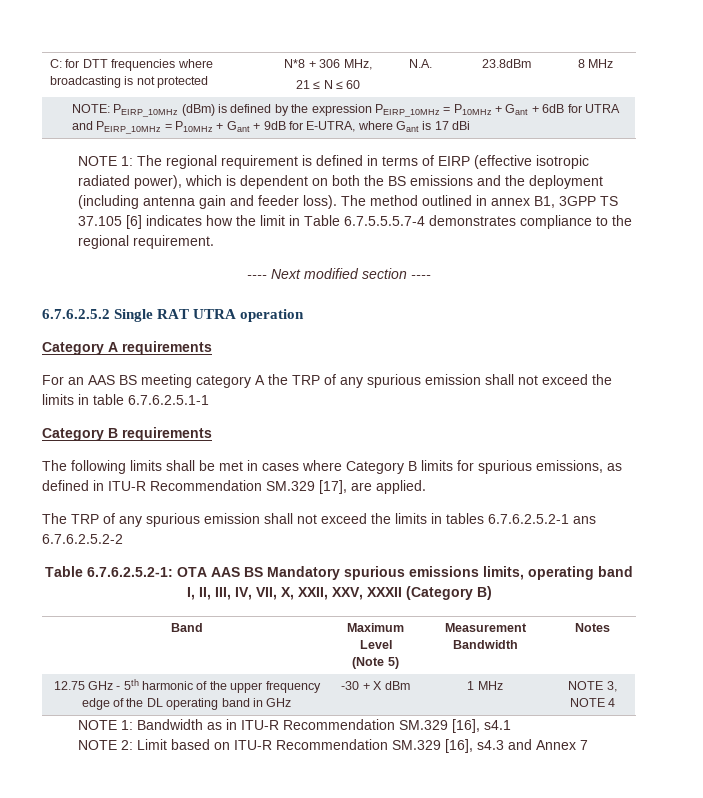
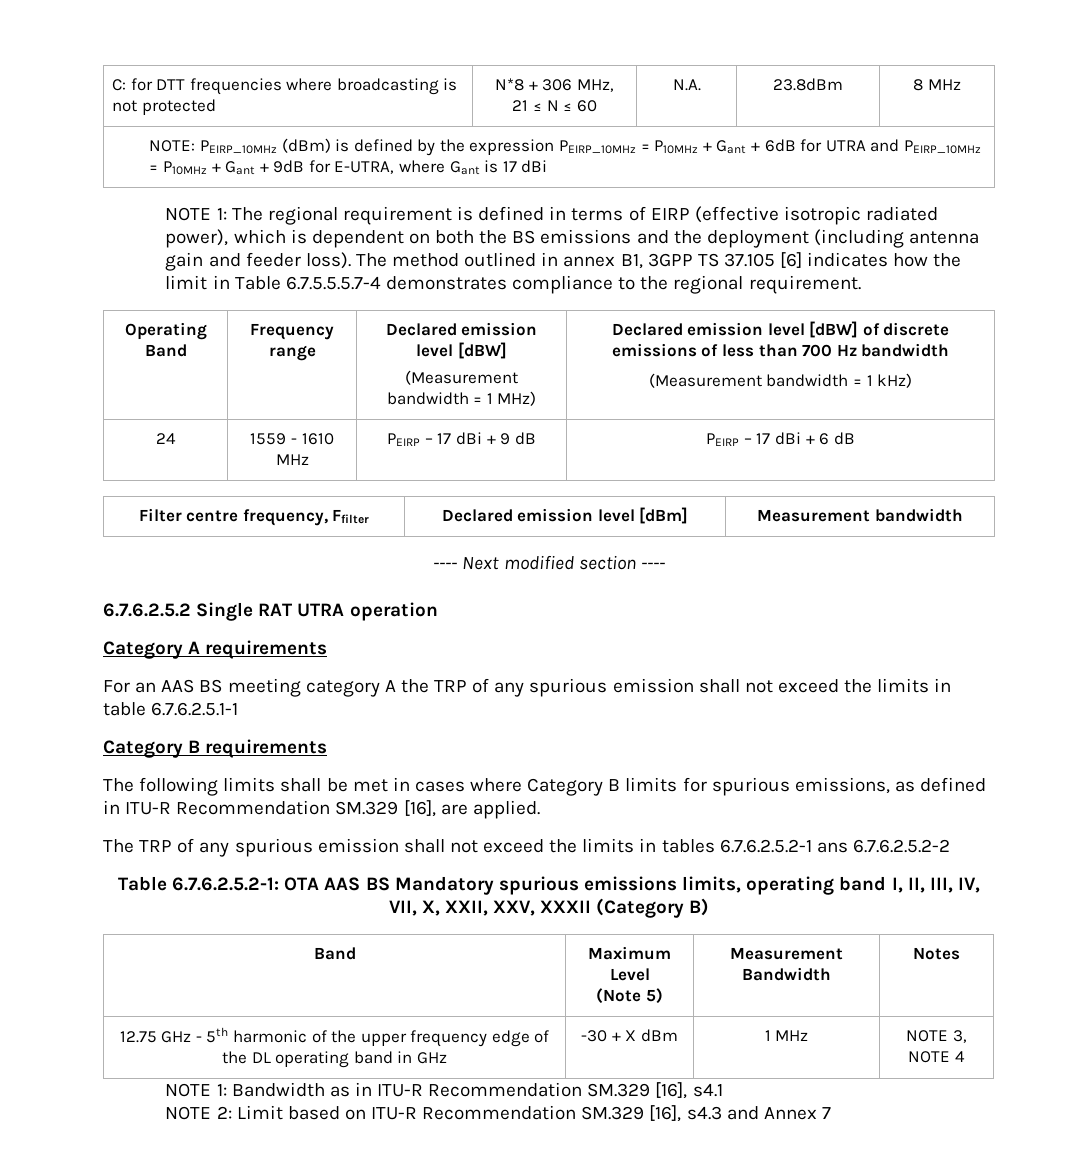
(215, 242) none -> [124,322,207,340] [144,344,187,357] [250,323,334,340] [268,345,316,361] [385,322,538,336] [416,342,507,359] [405,370,518,385] [386,391,537,406] [611,321,950,338] [611,343,950,357] [648,373,913,388] [155,433,176,444] [250,433,334,445] [275,454,309,465] [387,432,536,446] [706,432,855,446] [138,508,370,526] [441,507,689,524] [757,508,963,522] // Operating Band | Frequency range | Declared emission level [dBW] // (Measurement bandwidth = 1 MHz) | Declared emission level [dBW] of discrete emissions of less than 700 Hz bandwidth // (Measurement bandwidth = 1 kHz) // 24 | 1559 - 1610 MHz | PEIRP – 17 dBi + 9 dB | PEIRP – 17 dBi + 6 dB // Filter centre frequency, Ffilter | Declared emission level [dBm] | Measurement bandwidth
[319,480,347,494] [17], -> [403,800,436,817] [16],

